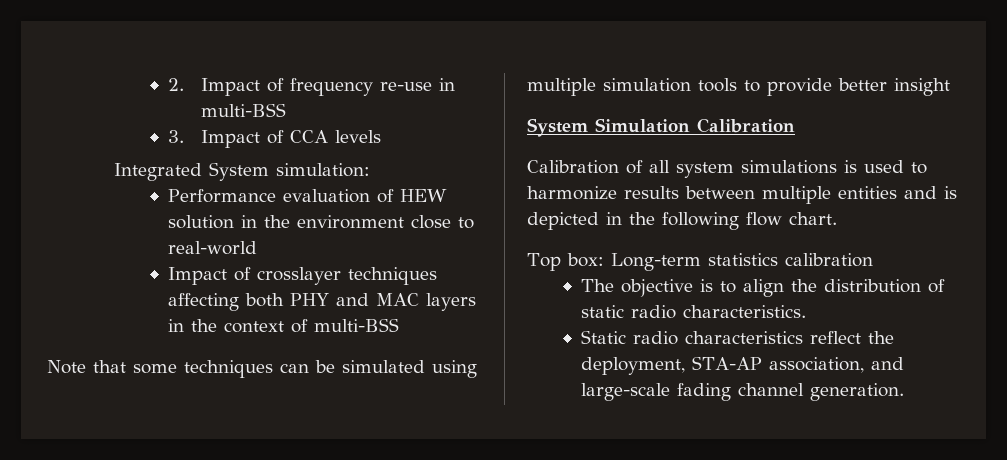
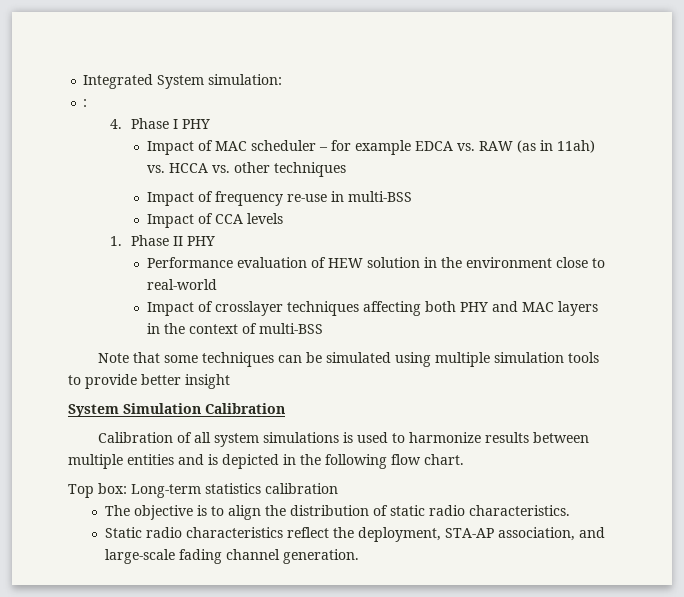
[167,78,184,91] 2. -> [83,74,283,89] [83,99,88,107] [110,118,211,129] [146,140,595,155] [146,162,346,177] Integrated System simulation: // : // 4. Phase I PHY // Impact of MAC scheduler – for example EDCA vs. RAW (as in 11ah) vs. HCCA vs. other techniques //
[167,130,184,143] 3. -> (412, 196) none
[113,162,370,181] Integrated System simulation: -> [110,235,216,246] 1. Phase II PHY

